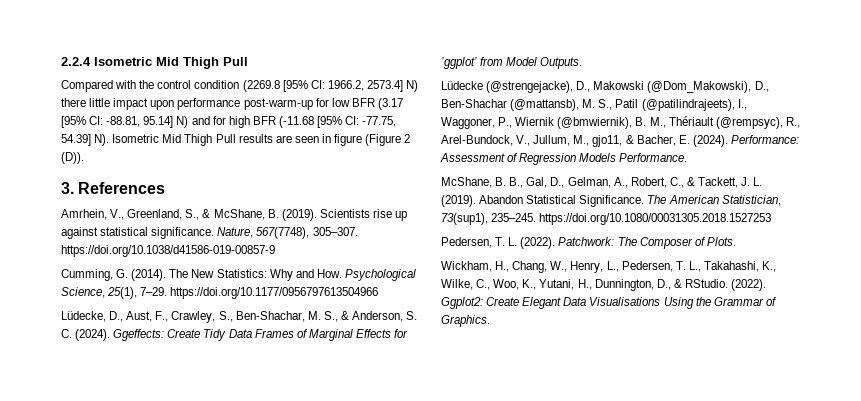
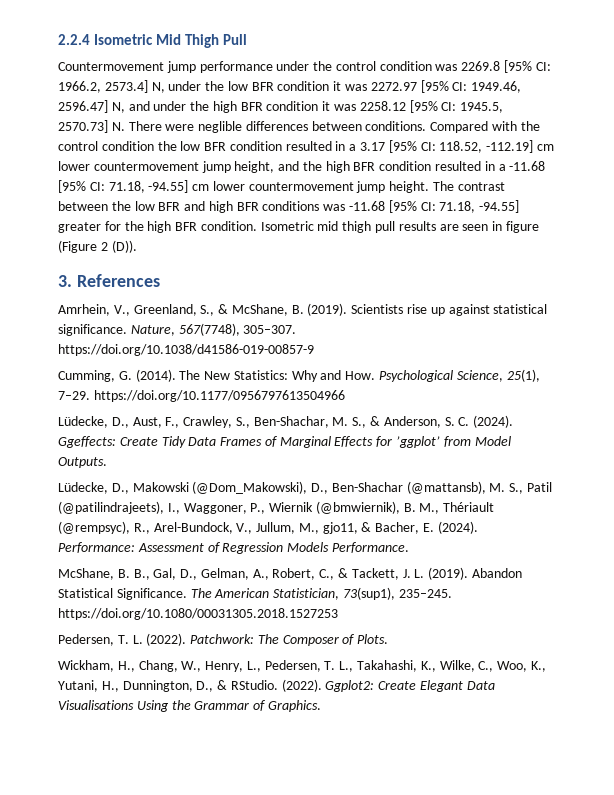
(248, 61) none -> [58,60,551,73] [58,80,522,93] [58,100,504,113] [58,120,427,133] Countermovement jump performance under the control condition was 2269.8 [95% CI: 1966.2, 2573.4] N, under the low BFR condition it was 2272.97 [95% CI: 1949.46, 2596.47] N, and under the high BFR condition it was 2258.12 [95% CI: 1945.5, 2570.73] N. There were neglible differences between conditions.
[242,80,419,92] [61,98,403,110] [61,116,397,128] [61,134,236,146] (2269.8 [95% CI: 1966.2, 2573.4] N) there little impact upon performance post-warm-up for low BFR (3.17 [95% CI: -88.81, 95.14] N) and for high BFR (-11.68 [95% CI: -77.75, 54.39] N). Isometric Mid Thigh Pull -> [157,140,554,153] [58,161,546,173] [58,180,505,193] [58,200,520,213] [58,221,396,233] the low BFR condition resulted in a 3.17 [95% CI: 118.52, -112.19] cm lower countermovement jump height, and the high BFR condition resulted in a -11.68 [95% CI: 71.18, -94.55] cm lower countermovement jump height. The contrast between the low BFR and high BFR conditions was -11.68 [95% CI: 71.18, -94.55] greater for the high BFR condition. Isometric mid thigh pull
[441,81,574,93] Lüdecke (@strengejacke), -> [58,482,108,494] Lüdecke,

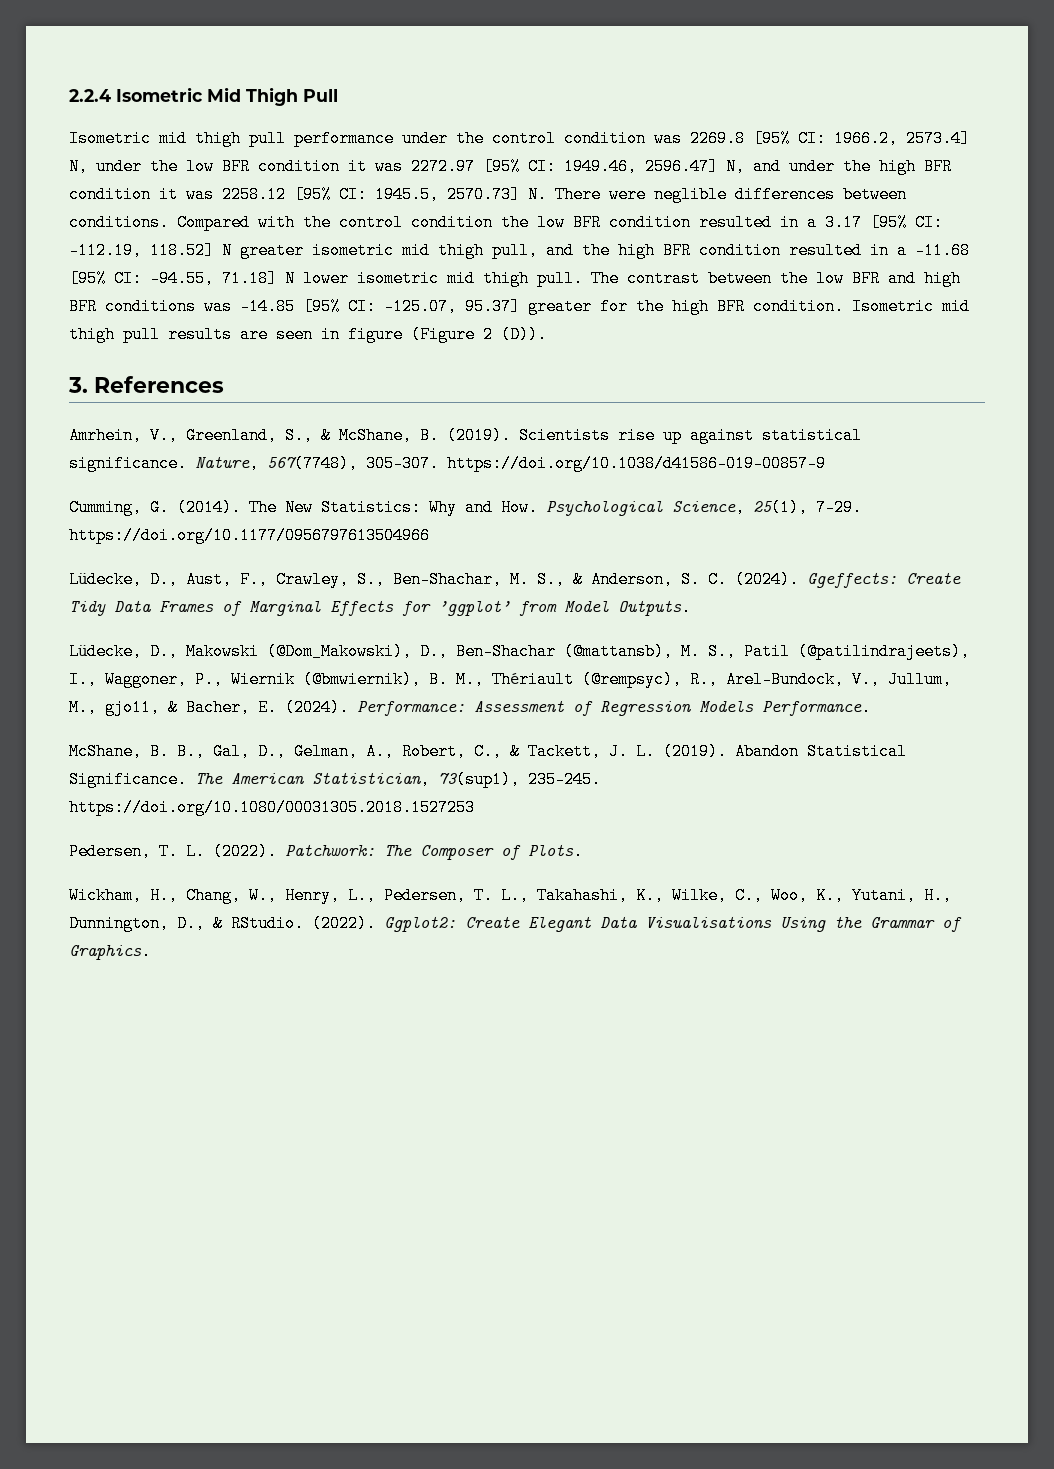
[58,61,196,73] Countermovement jump -> [69,130,286,147] Isometric mid thigh pull
[439,140,554,153] [58,161,275,173] 118.52, -112.19] cm lower countermovement jump height, -> [69,242,538,259] -112.19, 118.52] N greater isometric mid thigh pull,
[108,180,430,193] 71.18, -94.55] cm lower countermovement jump height. -> [150,270,583,287] -94.55, 71.18] N lower isometric mid thigh pull.
[349,200,520,213] -11.68 [95% CI: 71.18, -94.55] -> [240,298,520,315] -14.85 [95% CI: -125.07, 95.37]

